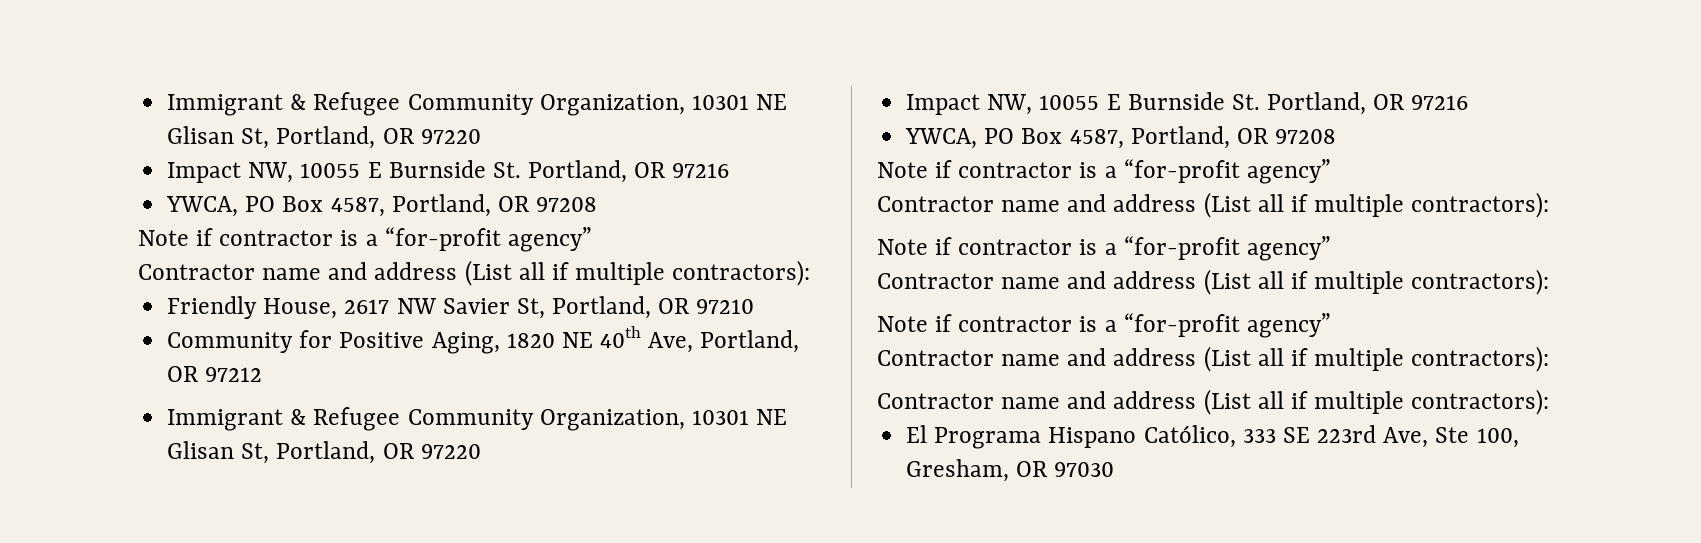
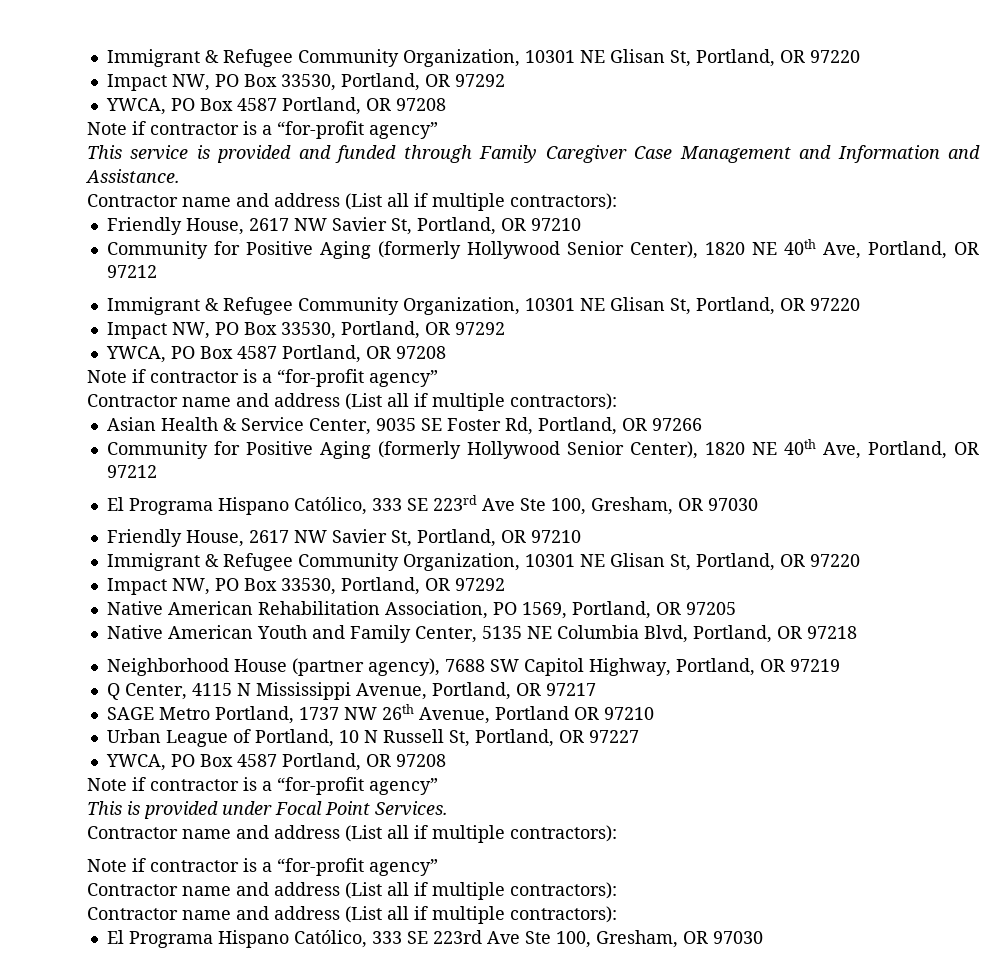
[300,160,730,183] [166,196,385,217] 10055 E Burnside St. Portland, OR 97216 // YWCA, PO Box 4587, -> [214,73,505,91] [105,98,277,115] PO Box 33530, Portland, OR 97292 // YWCA, PO Box 4587
(592, 239) none -> [87,145,980,163] [85,169,180,183] // This service is provided and funded through Family Caregiver Case Management and Information and Assistance.
[431,332,500,354] Aging, -> [319,241,698,259] Aging (formerly Hollywood Senior Center),
[1039,92,1469,115] [905,128,1124,149] 10055 E Burnside St. Portland, OR 97216 // YWCA, PO Box 4587, -> [214,321,505,339] [105,346,277,363] PO Box 33530, Portland, OR 97292 // YWCA, PO Box 4587
[877,236,1331,261] // Note if contractor is a “for-profit agency” -> [106,417,702,435] [106,439,979,459] [106,465,157,478] [106,495,758,515] [106,529,581,547] [106,553,860,571] [106,577,505,595] [106,601,736,619] [106,625,857,643] [106,658,840,676] [106,682,596,700] [106,704,654,724] [106,729,639,747] [105,753,446,771] [87,777,438,795] [87,801,448,819] // Asian Health & Service Center, 9035 SE Foster Rd, Portland, OR 97266 // Community for Positive Aging (formerly Hollywood Senior Center), 1820 NE 40th Ave, Portland, OR 97212 // El Programa Hispano Católico, 333 SE 223rd Ave Ste 100, Gresham, OR 97030 // Friendly House, 2617 NW Savier St, Portland, OR 97210 // Immigrant & Refugee Community Organization, 10301 NE Glisan St, Portland, OR 97220 // Impact NW, PO Box 33530, Portland, OR 97292 // Native American Rehabilitation Association, PO 1569, Portland, OR 97205 // Native American Youth and Family Center, 5135 NE Columbia Blvd, Portland, OR 97218 // Neighborhood House (partner agency), 7688 SW Capitol Highway, Portland, OR 97219 // Q Center, 4115 N Mississippi Avenue, Portland, OR 97217 // SAGE Metro Portland, 1737 NW 26th Avenue, Portland OR 97210 // Urban League of Portland, 10 N Russell St, Portland, OR 97227 // YWCA, PO Box 4587 Portland, OR 97208 // Note if contractor is a “for-profit agency” // This is provided under Focal Point Services.
[1383,427,1429,448] Ave, -> [486,931,520,944] Ave

